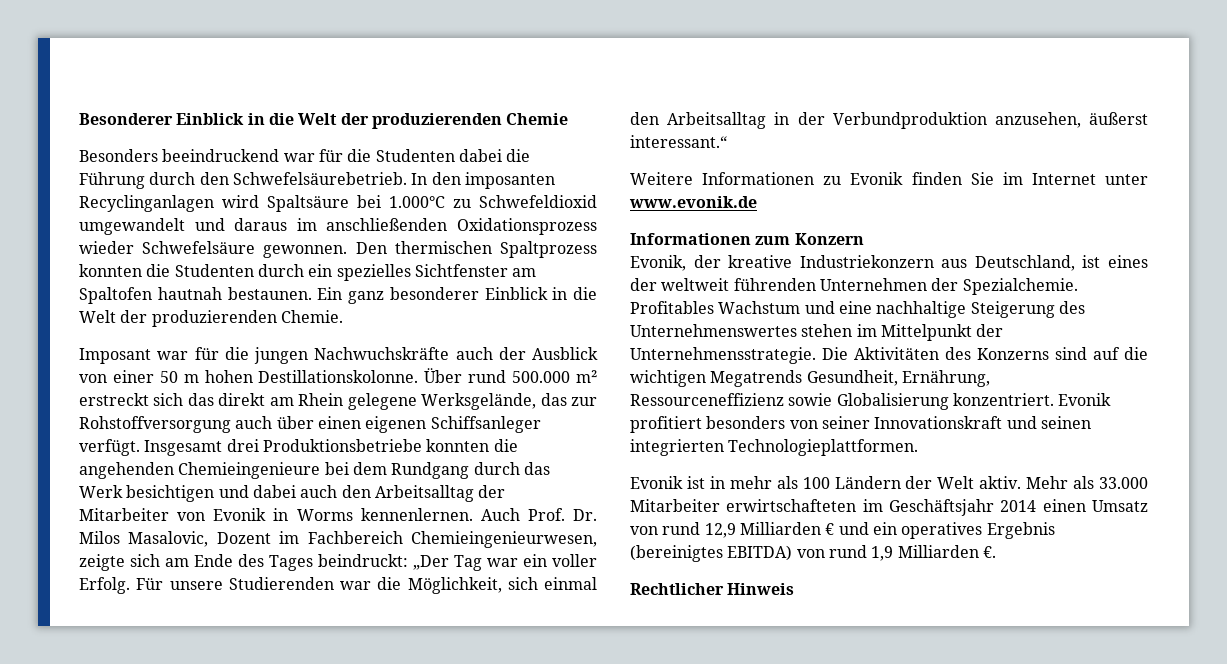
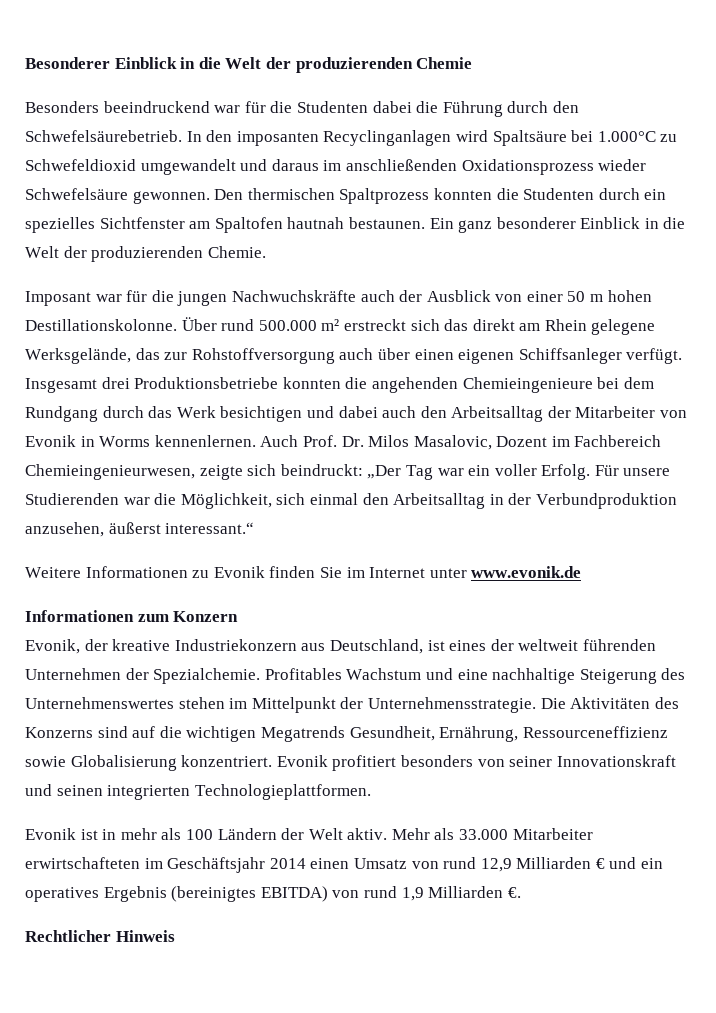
[165,554,313,571] am Ende des Tages -> (277, 470) none

